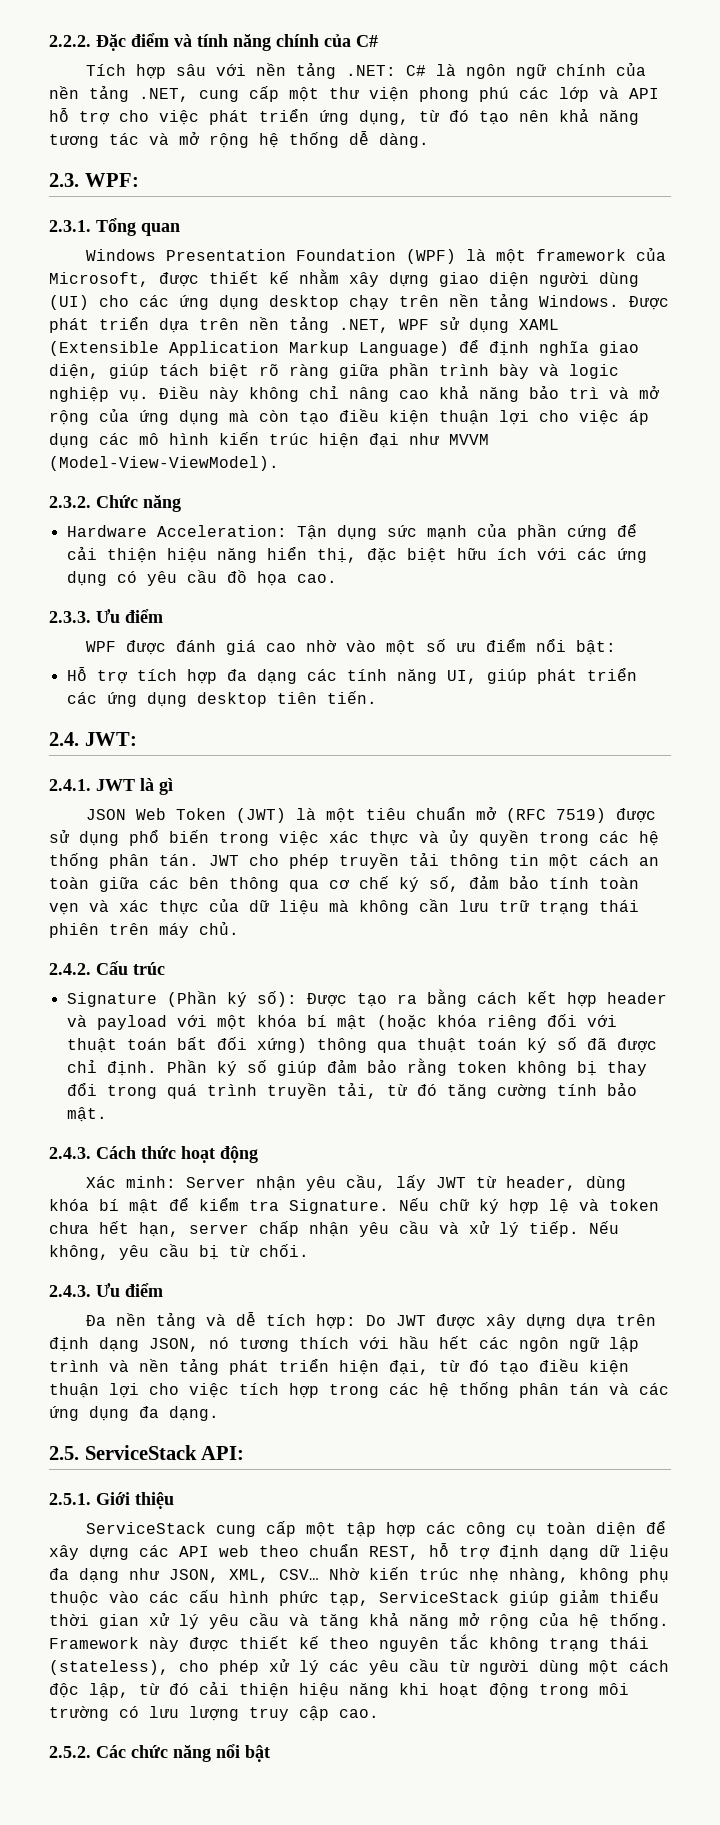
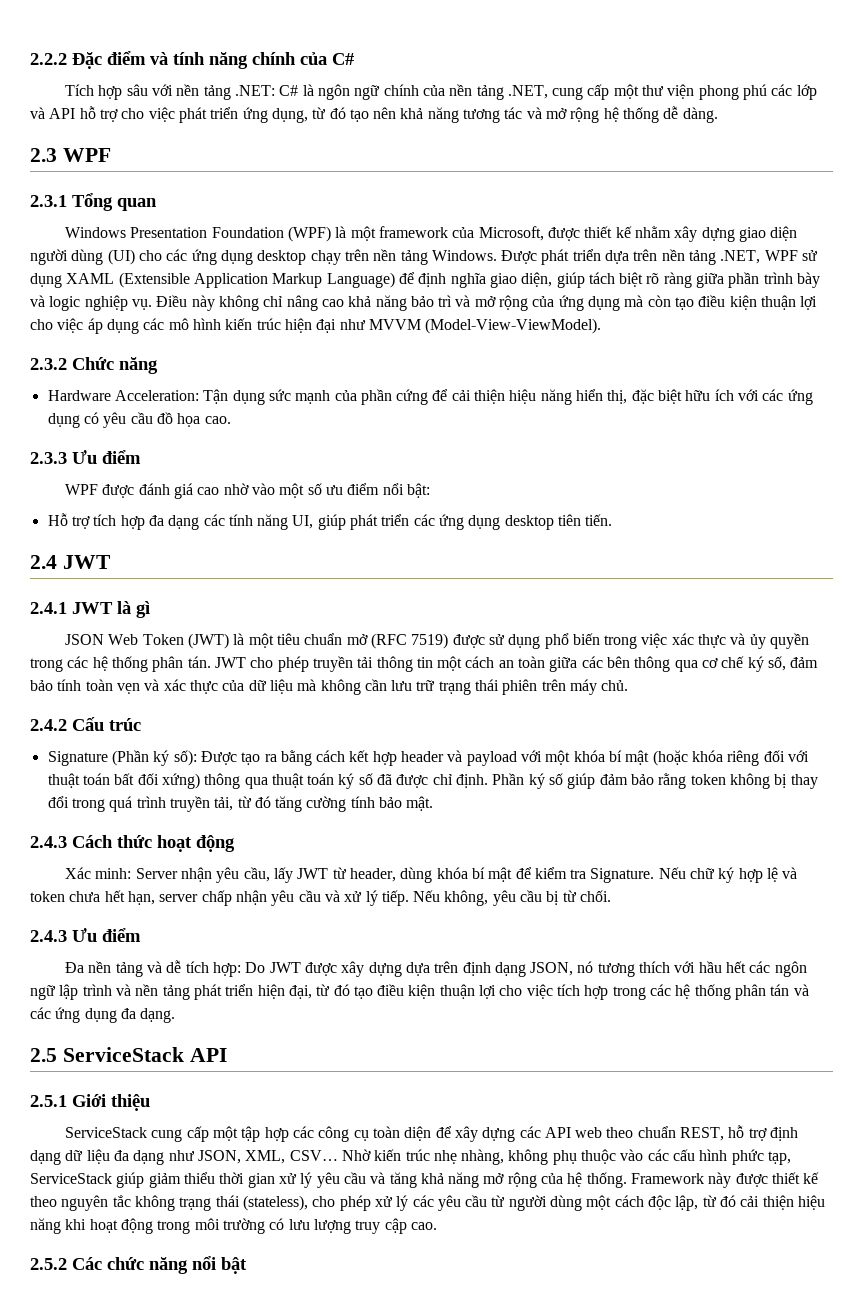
[49,35,91,47] 2.2.2. -> [30,53,67,65] 2.2.2
[49,173,139,187] [49,220,91,232] 2.3. WPF: // 2.3.1. -> [30,148,111,162] [30,195,67,207] 2.3 WPF // 2.3.1
[49,496,91,508] 2.3.2. -> [30,358,67,370] 2.3.2
[49,611,91,623] 2.3.3. -> [30,452,67,464] 2.3.3
[49,732,137,746] [49,779,91,791] 2.4. JWT: // 2.4.1. -> [30,555,111,569] [30,602,67,614] 2.4 JWT // 2.4.1
[49,963,91,975] 2.4.2. -> [30,719,67,731] 2.4.2
[49,1147,91,1159] 2.4.3. -> [30,836,67,848] 2.4.3
[49,1285,91,1297] 2.4.3. -> [30,930,67,942] 2.4.3
[49,1445,245,1460] [49,1493,91,1505] 2.5. ServiceStack API: // 2.5.1. -> [30,1047,227,1062] [30,1095,67,1107] 2.5 ServiceStack API // 2.5.1
[49,1746,91,1758] 2.5.2. -> [30,1258,67,1270] 2.5.2

